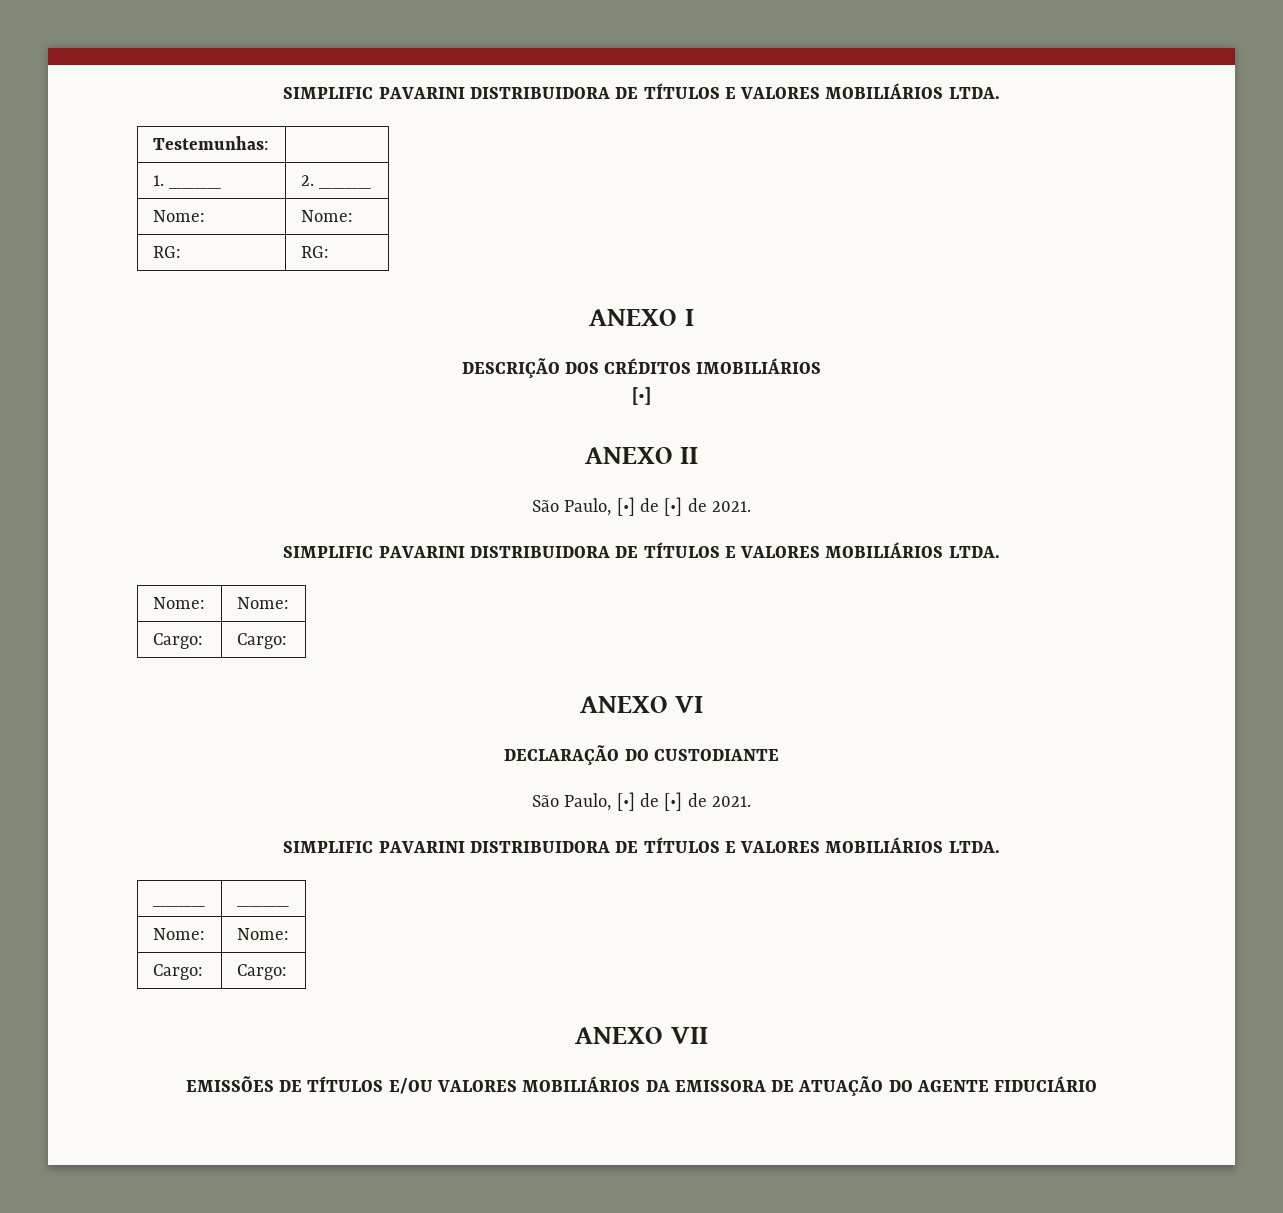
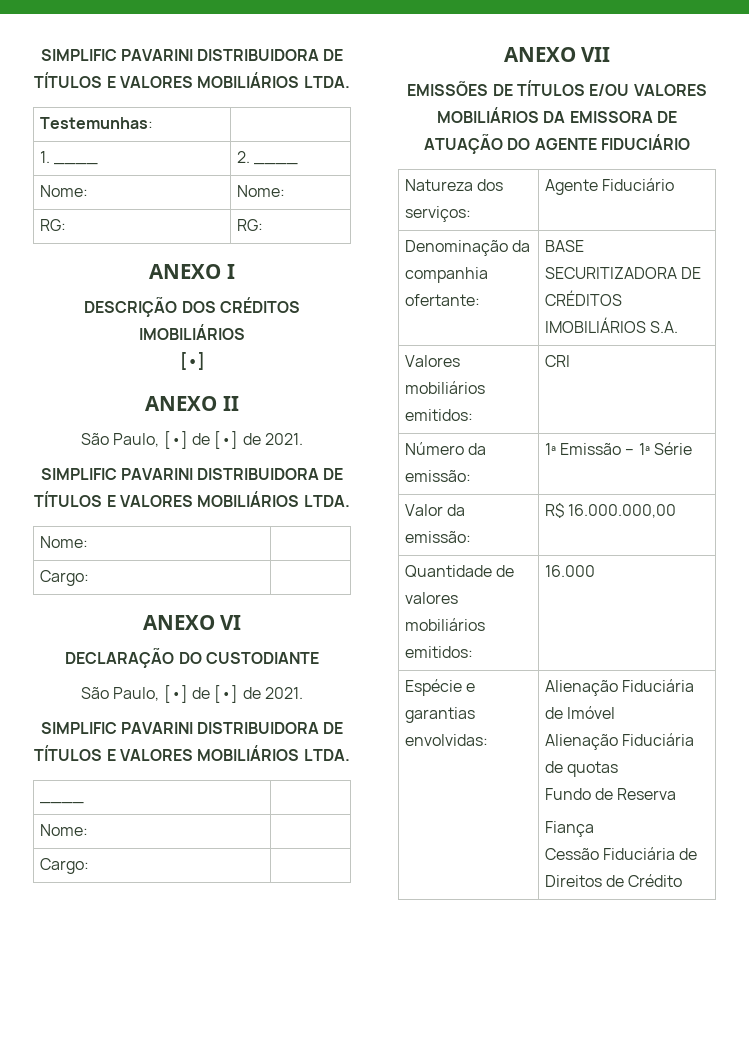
[236,597,289,609] [152,633,203,649] [236,633,287,649] Nome: // Cargo: | Cargo: -> [39,570,89,586] // Cargo: |
[236,904,289,907] [152,928,205,940] [236,928,289,940] [152,964,203,980] [236,964,287,980] ____ // Nome: | Nome: // Cargo: | Cargo: -> [39,824,88,836] [39,858,89,874] // Nome: | // Cargo: |
(1098, 1084) none -> [404,179,503,191] [404,206,471,222] [544,178,674,195] [404,240,530,256] [404,267,488,283] [404,294,480,306] [544,240,584,252] [544,267,701,279] [544,290,622,306] [544,317,678,333] [404,355,460,367] [404,381,485,394] [404,409,473,421] [544,355,570,367] [404,442,486,455] [404,470,471,482] [544,442,692,455] [404,504,465,516] [404,531,471,543] [544,503,676,518] [404,565,514,578] [404,592,458,604] [404,618,485,631] [404,646,473,658] [544,565,595,577] [404,679,475,696] [404,707,475,723] [404,734,488,746] [544,679,694,696] [544,706,615,719] [544,733,694,750] [544,761,618,777] [544,788,677,800] [544,821,594,837] [544,847,698,860] [544,874,683,887] // Natureza dos serviços: | Agente Fiduciário // Denominação da companhia ofertante: | BASE SECURITIZADORA DE CRÉDITOS IMOBILIÁRIOS S.A. // Valores mobiliários emitidos: | CRI // Número da emissão: | 1ª Emissão – 1ª Série // Valor da emissão: | R$ 16.000.000,00 // Quantidade de valores mobiliários emitidos: | 16.000 // Espécie e garantias envolvidas: | Alienação Fiduciária de Imóvel // Alienação Fiduciária de quotas // Fundo de Reserva // Fiança // Cessão Fiduciária de Direitos de Crédito

